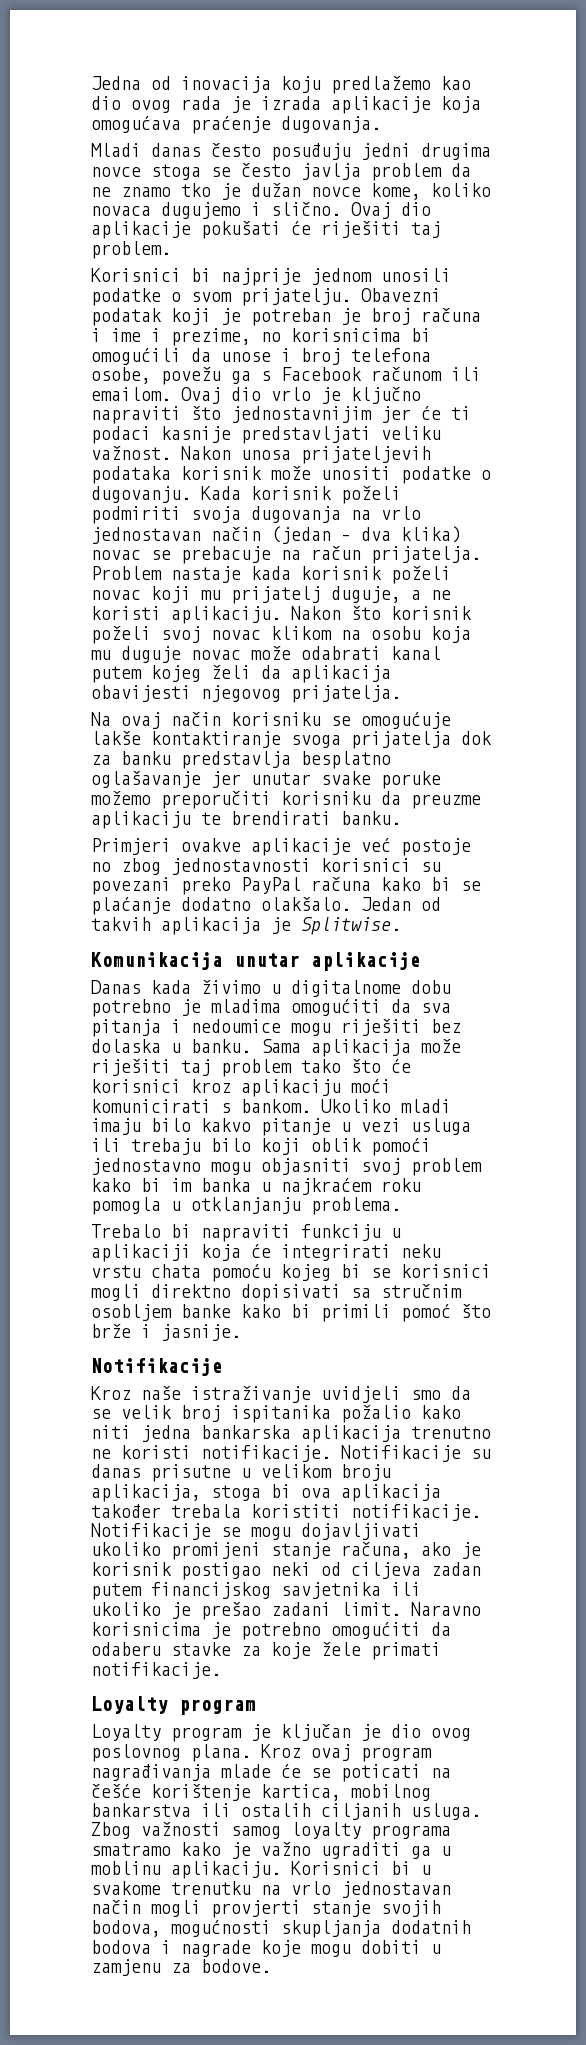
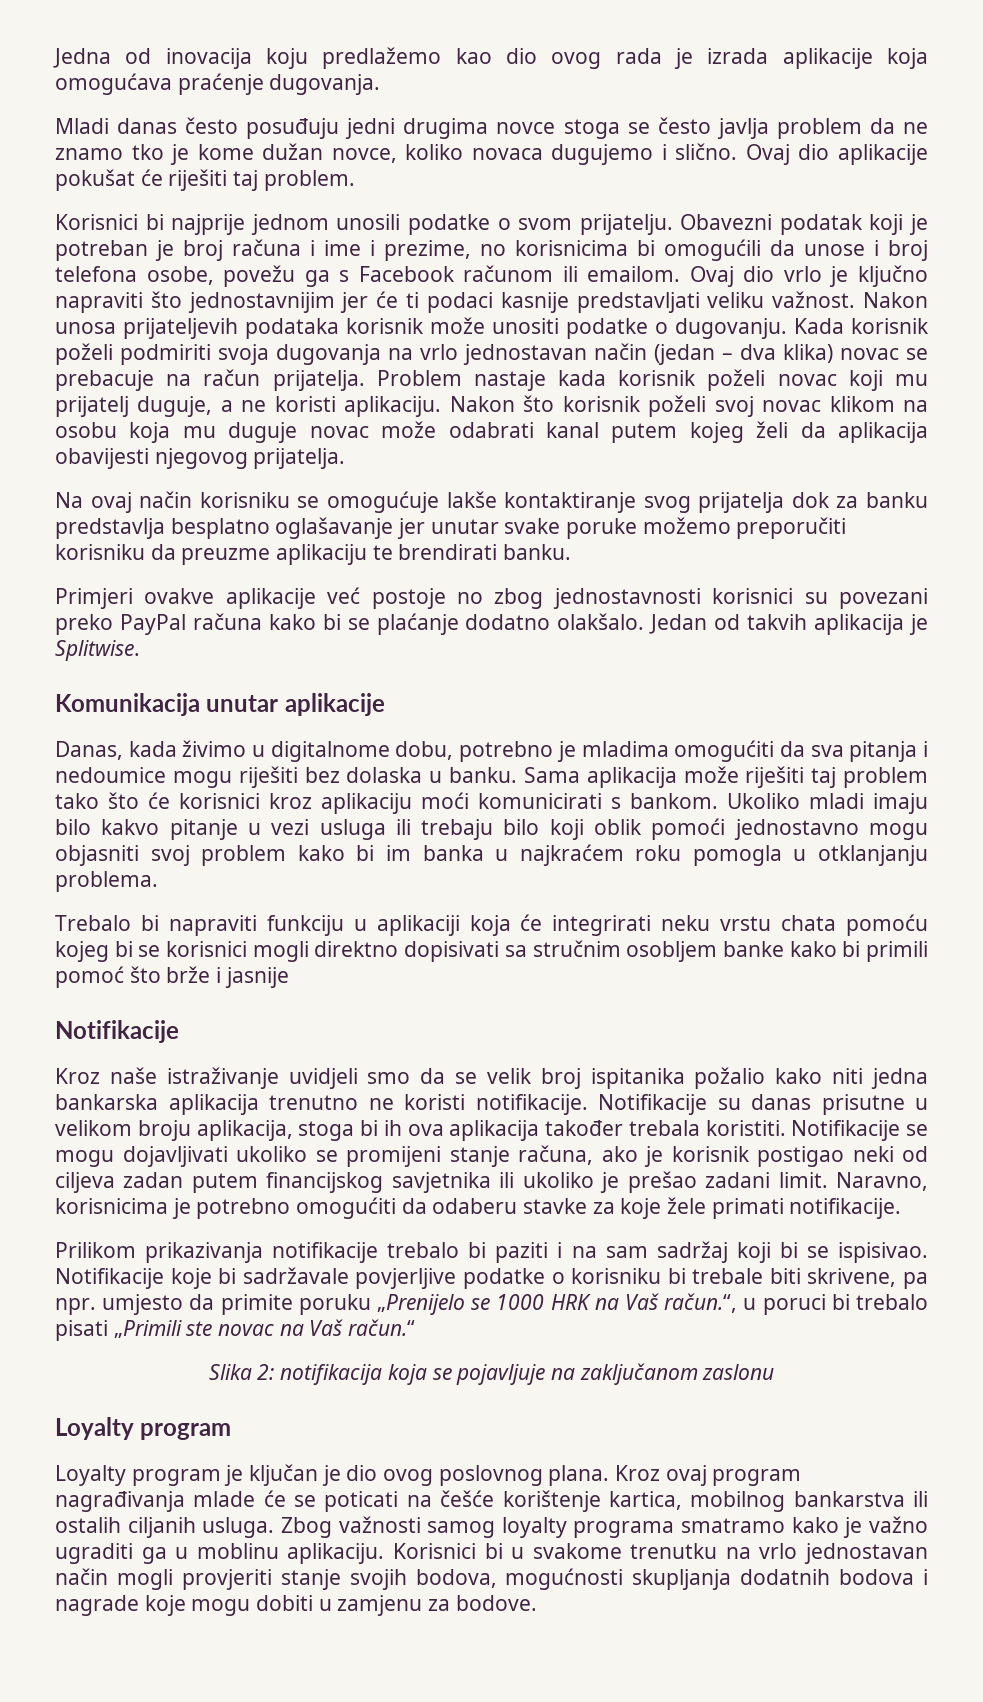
[251,183,421,200] dužan novce kome, -> [197,143,397,163] kome dužan novce,
[201,221,281,239] pokušati -> [55,169,135,191] pokušat
[291,735,341,748] svoga -> [643,496,691,513] svog
[91,980,141,994] Danas -> [55,741,123,760] Danas,
[411,980,451,994] dobu -> [395,741,454,760] dobu,
[161,1324,241,1341] jasnije. -> [224,967,289,988] jasnije
(291, 1491) none -> [383,1120,402,1136] ih
[251,1504,481,1521] koristiti notifikacije. -> [705,1120,786,1136] koristiti.
(161, 1549) none -> [315,1150,338,1162] se
[411,1602,481,1616] Naravno -> [836,1172,929,1191] Naravno,
(221, 1670) none -> [55,1241,929,1263] [55,1267,929,1289] [55,1293,929,1315] [55,1319,416,1341] [208,1363,775,1385] // Prilikom prikazivanja notifikacije trebalo bi paziti i na sam sadržaj koji bi se ispisivao. Notifikacije koje bi sadržavale povjerljive podatke o korisniku bi trebale biti skrivene, pa npr. umjesto da primite poruku „Prenijelo se 1000 HRK na Vaš račun.“, u poruci bi trebalo pisati „Primili ste novac na Vaš račun.“ // Slika 2: notifikacija koja se pojavljuje na zaključanom zaslonu
[211,1900,301,1918] provjerti -> [181,1569,272,1590] provjeriti

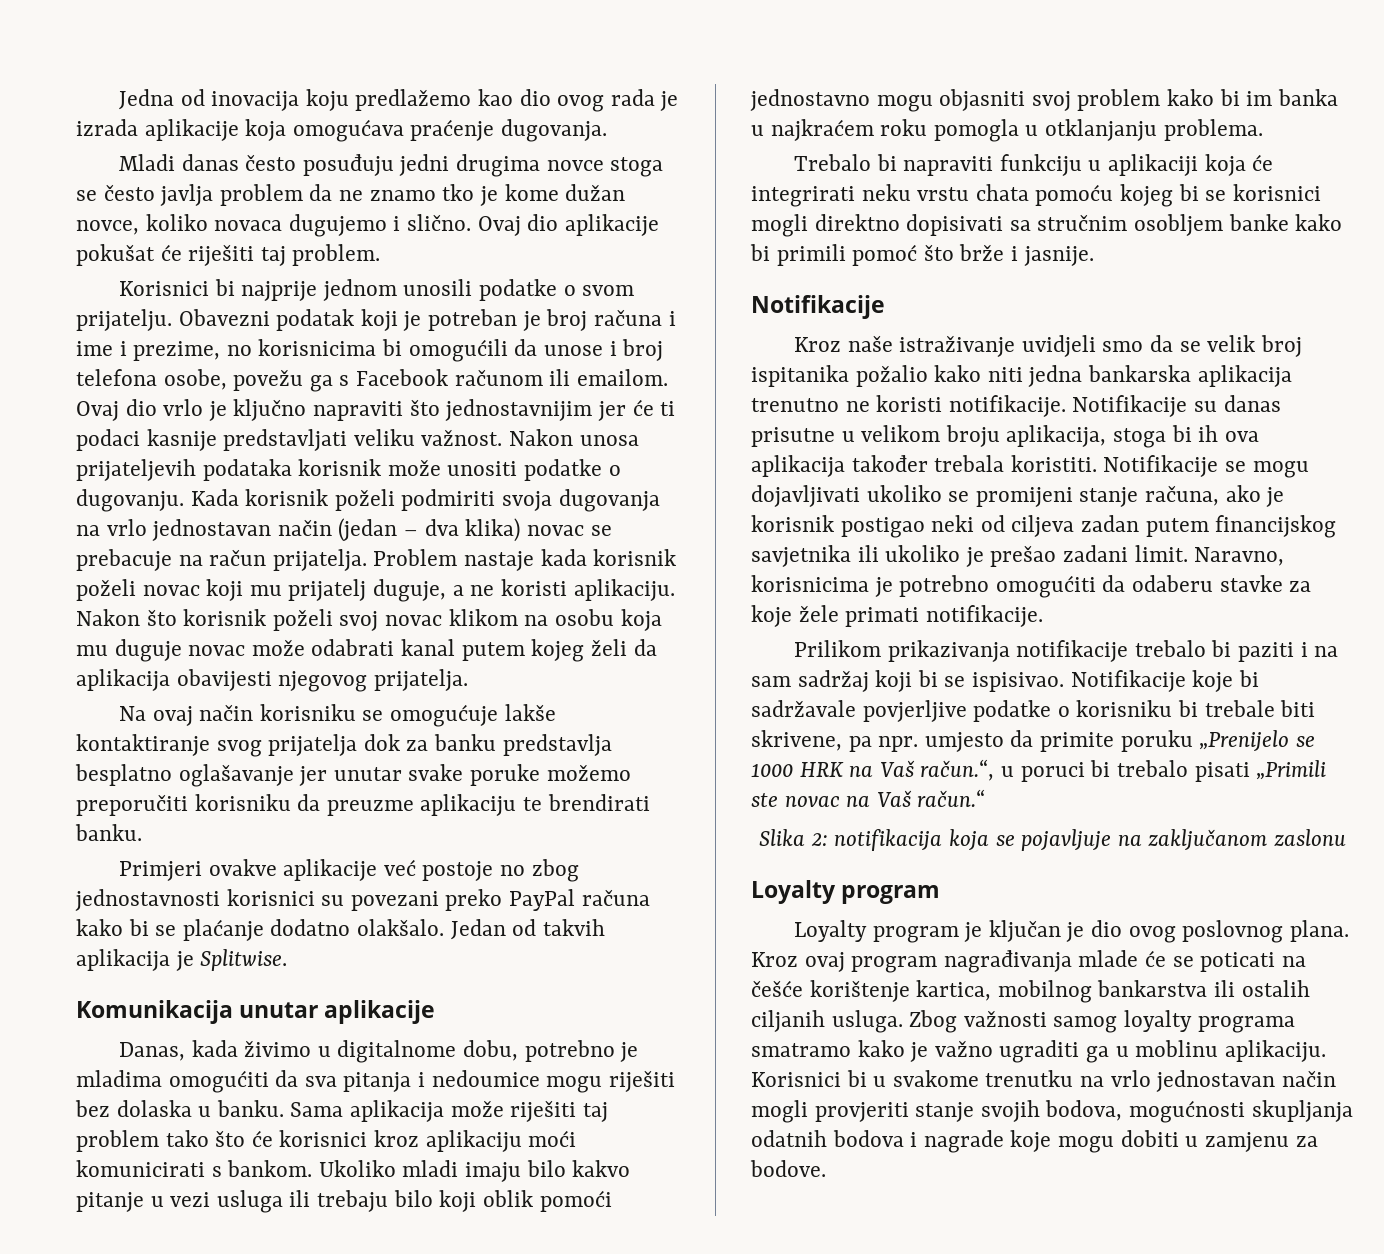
[224,967,289,988] jasnije -> [1023,246,1094,266] jasnije.
[740,1569,831,1585] dodatnih -> [751,1130,827,1147] odatnih

